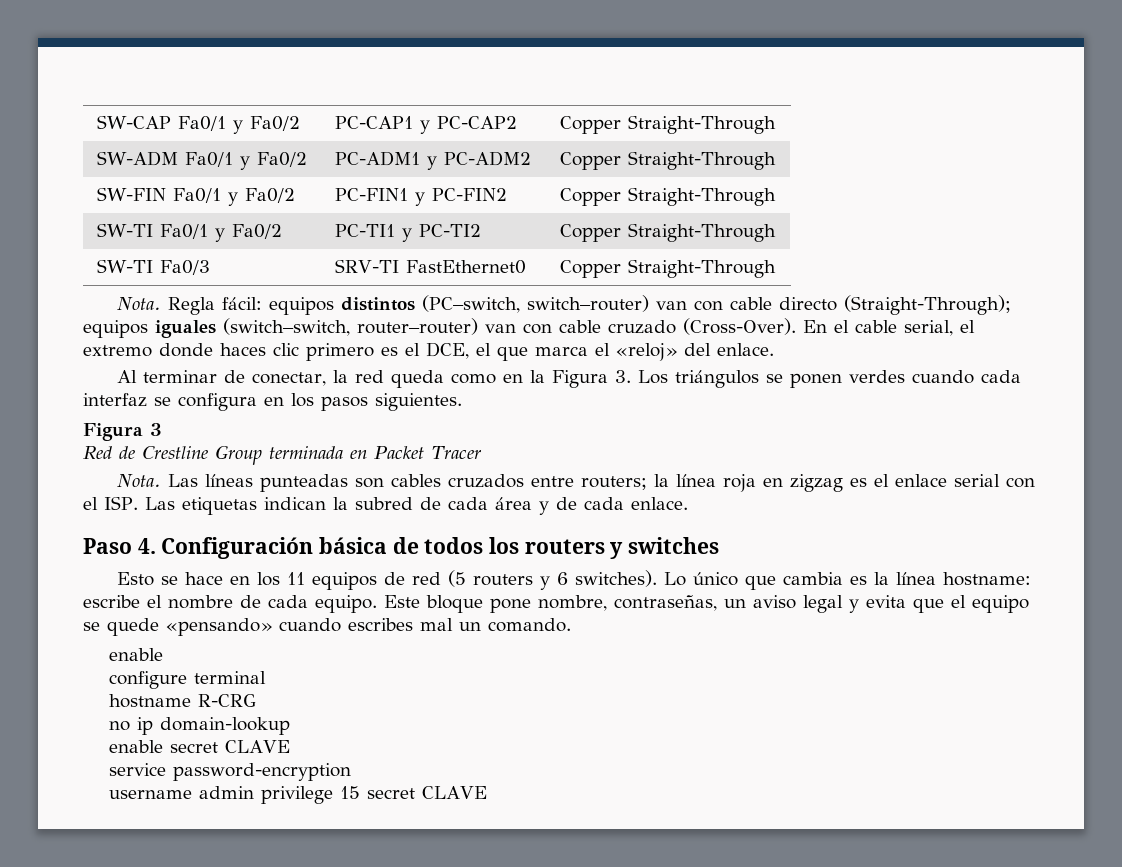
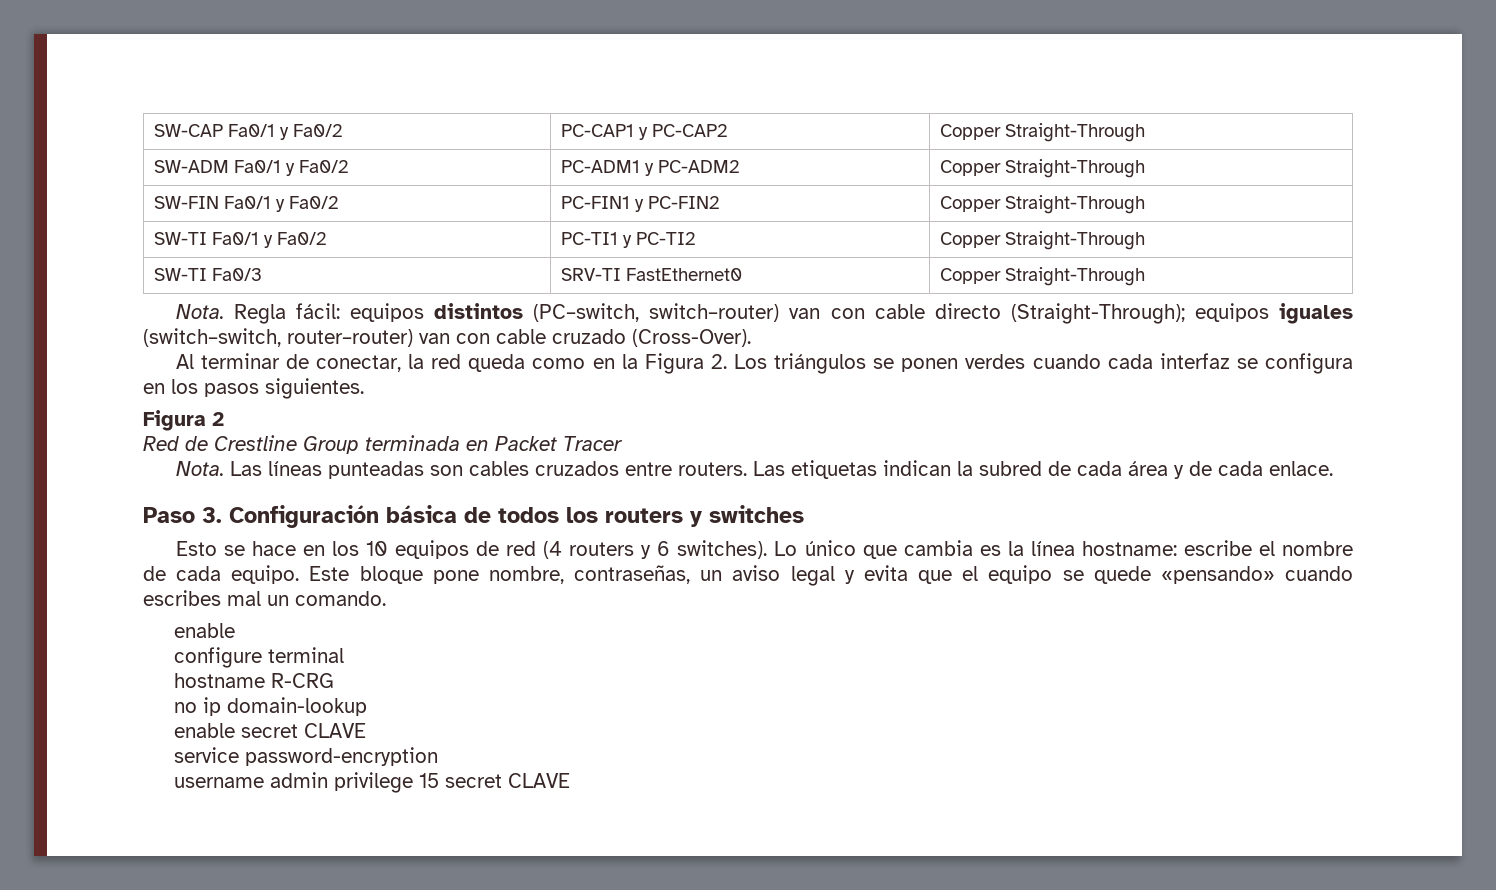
[803,320,975,336] [83,342,774,361] En el cable serial, el extremo donde haces clic primero es el DCE, el que marca el «reloj» del enlace. -> (751, 338) none
[615,370,632,383] 3. -> [710,354,727,369] 2.
[150,423,162,436] 3 -> [212,412,224,426] 2
[581,474,1036,492] [83,496,138,510] routers; la línea roja en zigzag es el enlace serial con el ISP. -> [677,462,747,476] routers.
[137,538,156,554] 4. -> [202,507,222,523] 3.
[287,572,306,585] 11 -> [365,541,388,556] 10
[448,570,467,587] (5 -> [543,541,563,559] (4

